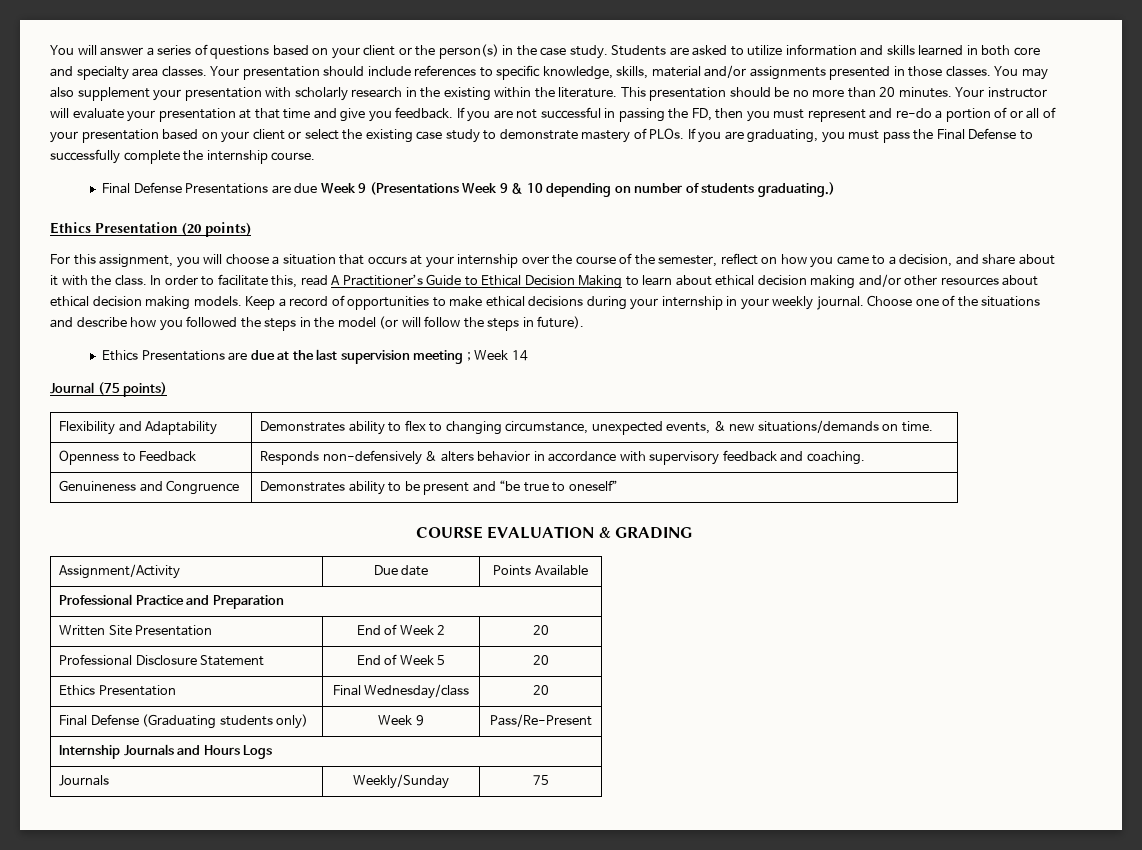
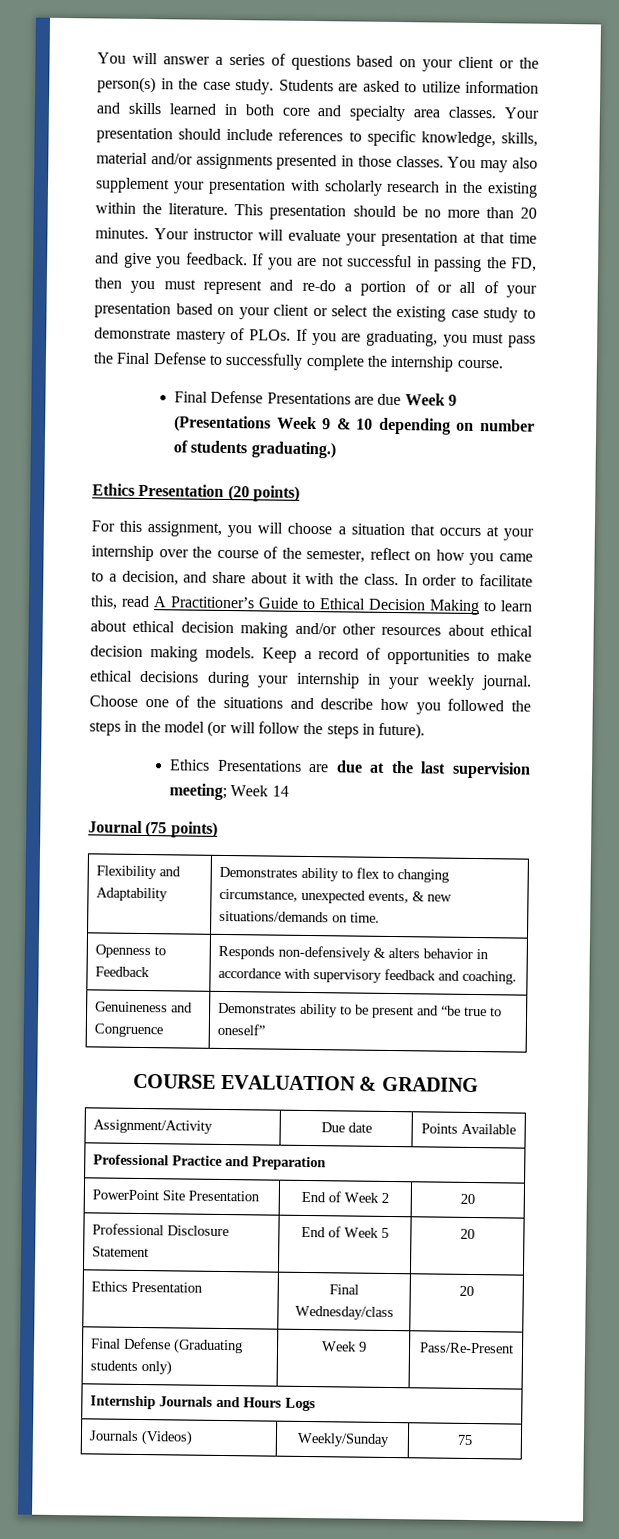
[413,350,471,364] meeting ; -> [169,783,228,801] meeting;
[59,625,106,636] Written -> [91,1189,159,1201] PowerPoint
(110, 780) none -> [140,1430,193,1446] (Videos)

